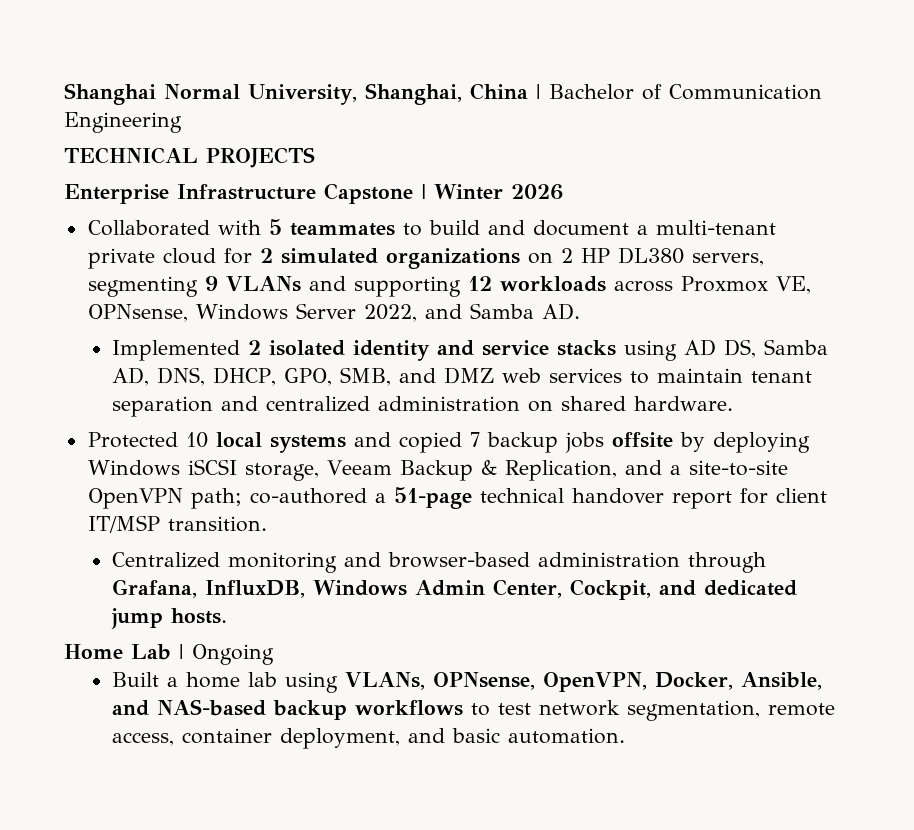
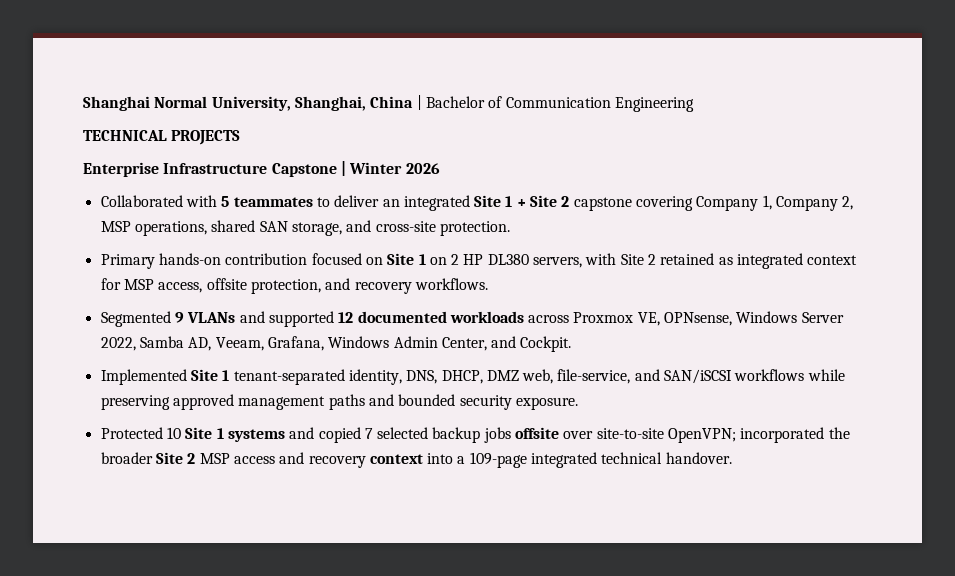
[428,220,776,236] [87,248,520,269] build and document a multi-tenant private cloud for 2 simulated organizations -> [334,195,854,211] [100,220,510,236] [100,253,426,269] deliver an integrated Site 1 + Site 2 capstone covering Company 1, Company 2, MSP operations, shared SAN storage, and cross-site protection. // Primary hands-on contribution focused on Site 1
[87,276,492,297] segmenting 9 VLANs and supporting 12 -> [585,253,858,269] [100,278,488,294] [100,311,447,327] with Site 2 retained as integrated context for MSP access, offsite protection, and recovery workflows. // Segmented 9 VLANs and supported 12 documented
[424,303,580,320] [112,339,829,361] [112,367,813,386] [112,396,734,417] and Samba AD. // Implemented 2 isolated identity and service stacks using AD DS, Samba AD, DNS, DHCP, GPO, SMB, and DMZ web services to maintain tenant separation and centralized administration on shared hardware. -> [139,336,572,352] [100,369,845,385] [100,394,578,410] Samba AD, Veeam, Grafana, Windows Admin Center, and Cockpit. // Implemented Site 1 tenant-separated identity, DNS, DHCP, DMZ web, file-service, and SAN/iSCSI workflows while preserving approved management paths and bounded security exposure.
[215,432,262,447] local -> [185,427,224,439] Site 1
(480, 439) none -> [377,427,429,439] selected
[679,432,810,453] [87,459,788,481] [87,487,827,509] [87,515,267,533] [112,552,767,573] [112,579,798,600] [111,608,228,629] [64,644,274,665] [112,672,823,693] [112,699,836,721] [112,728,626,749] by deploying Windows iSCSI storage, Veeam Backup & Replication, and a site-to-site OpenVPN path; co-authored a 51-page technical handover report for client IT/MSP transition. // Centralized monitoring and browser-based administration through Grafana, InfluxDB, Windows Admin Center, Cockpit, and dedicated jump hosts. // Home Lab | Ongoing // Built a home lab using VLANs, OPNsense, OpenVPN, Docker, Ansible, and NAS-based backup workflows to test network segmentation, remote access, container deployment, and basic automation. -> [563,427,850,443] [100,452,732,468] over site-to-site OpenVPN; incorporated the broader Site 2 MSP access and recovery context into a 109-page integrated technical handover.

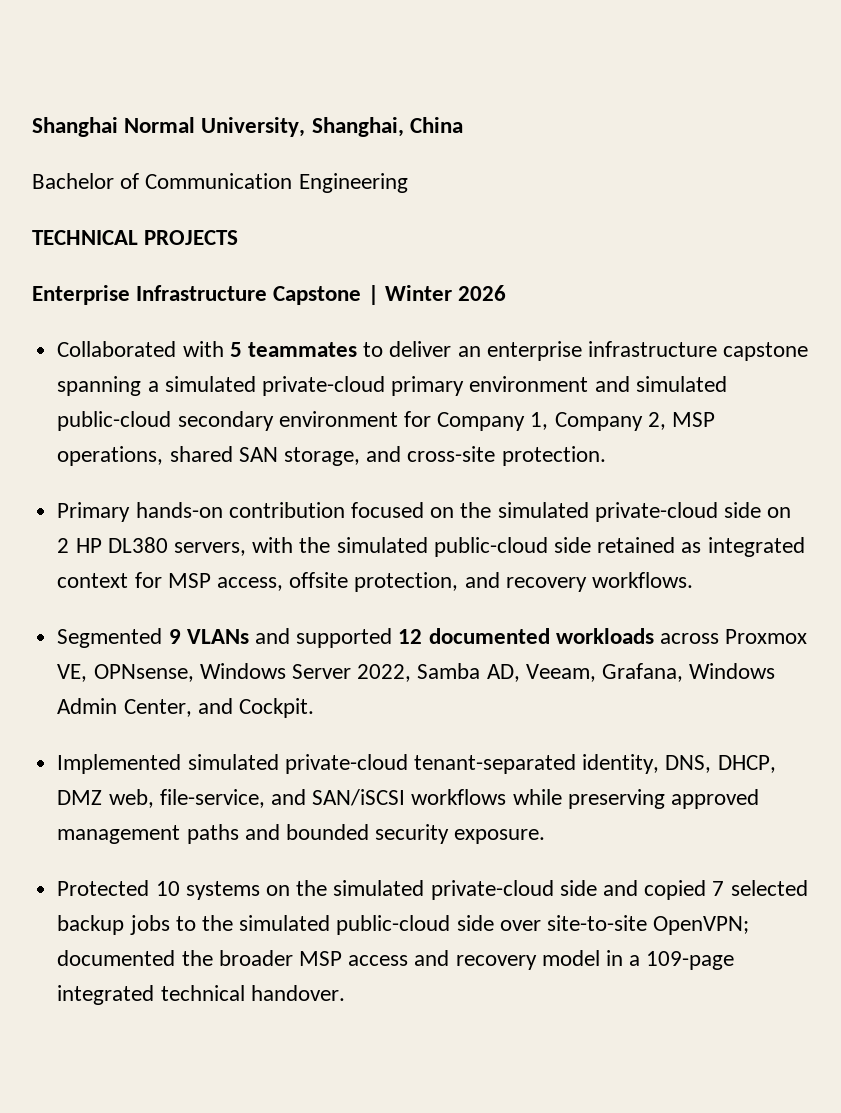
[416,95,422,110] | -> (463, 125) //
[403,195,694,211] integrated Site 1 + Site 2 capstone covering -> [486,341,809,361] [57,376,727,396] [57,411,431,431] enterprise infrastructure capstone spanning a simulated private-cloud primary environment and simulated public-cloud secondary environment for
[387,253,426,265] Site 1 -> [460,502,761,522] the simulated private-cloud side
[620,254,657,265] Site 2 -> [299,537,591,557] the simulated public-cloud side
[190,369,230,381] Site 1 -> [187,754,408,774] simulated private-cloud
[185,427,285,442] Site 1 systems -> [185,880,597,900] systems on the simulated private-cloud side
[515,427,560,439] offsite -> [175,915,494,935] to the simulated public-cloud side
[740,427,825,443] incorporated -> [57,950,176,966] documented
[155,452,196,464] Site 2 -> (293, 958) none
[369,453,454,464] context into -> [541,950,623,966] model in

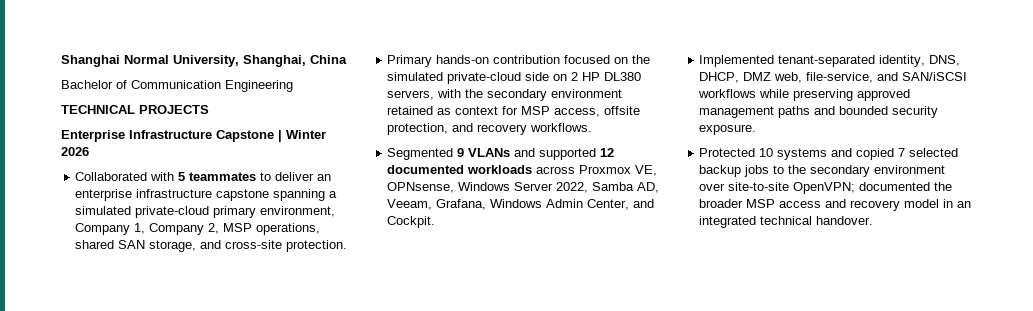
[469,376,727,392] [57,411,431,431] environment and simulated public-cloud secondary environment for -> [260,206,336,217] environment,
[336,537,591,557] simulated public-cloud side -> [487,89,623,101] secondary environment
[707,537,805,557] integrated -> (452, 111) none
[187,754,408,774] simulated private-cloud -> (775, 61) none
[265,880,597,900] on the simulated private-cloud side -> (828, 154) none
[239,915,494,935] simulated public-cloud side -> [810,165,946,177] secondary environment
[629,951,735,970] a 109-page -> [957,201,972,208] an

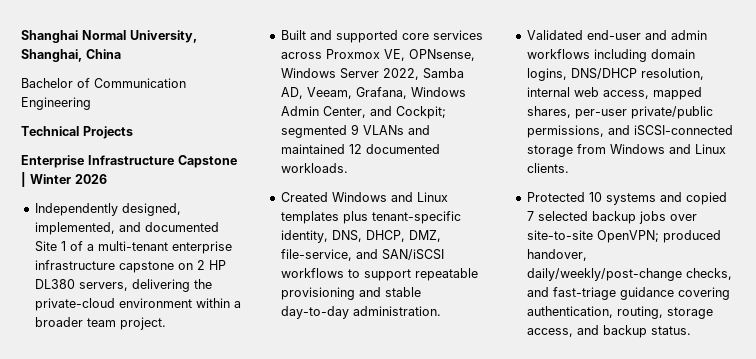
[61,105,209,114] TECHNICAL PROJECTS -> [21,126,133,139] Technical Projects
[75,172,332,181] [75,189,338,201] [75,206,336,218] [75,223,321,235] [75,240,348,252] [387,55,651,67] [387,72,550,84] Collaborated with 5 teammates to deliver an enterprise infrastructure capstone spanning a simulated private-cloud primary environment, Company 1, Company 2, MSP operations, shared SAN storage, and cross-site protection. // Primary hands-on contribution focused on the simulated private-cloud side -> [34,203,181,216] [34,222,219,235] [34,241,232,254] [34,260,174,273] Independently designed, implemented, and documented Site 1 of a multi-tenant enterprise infrastructure capstone
[437,89,623,101] [387,106,641,117] [387,123,593,135] [387,148,615,160] [387,165,533,174] with the secondary environment retained as context for MSP access, offsite protection, and recovery workflows. // Segmented 9 VLANs and supported 12 documented workloads -> [131,279,212,292] [34,298,241,311] [34,317,166,330] [280,30,483,43] delivering the private-cloud environment within a broader team project. // Built and supported core services
[387,216,436,228] [699,55,876,67] Cockpit. // Implemented tenant-separated -> [395,106,446,119] [280,124,430,138] [280,144,440,154] [280,163,348,173] [280,192,448,202] [280,211,461,224] Cockpit; segmented 9 VLANs and maintained 12 documented workloads. // Created Windows and Linux templates plus tenant-specific
[743,72,803,83] DMZ web, -> [408,230,441,242] DMZ,
[759,89,911,101] [699,106,939,118] [699,124,757,135] while preserving approved management paths and bounded security exposure. -> [347,268,478,281] [280,287,421,300] [280,306,441,319] [526,30,707,40] [526,49,695,62] [526,68,704,81] [526,87,702,100] [526,106,713,119] [526,125,733,138] [526,144,726,157] [526,163,569,173] to support repeatable provisioning and stable day-to-day administration. // Validated end-user and admin workflows including domain logins, DNS/DHCP resolution, internal web access, mapped shares, per-user private/public permissions, and iSCSI-connected storage from Windows and Linux clients.
[773,165,946,177] [699,182,953,194] [699,199,972,211] [699,216,874,228] to the secondary environment over site-to-site OpenVPN; documented the broader MSP access and recovery model in an integrated technical handover. -> [669,214,697,221] [526,230,721,243] [526,249,587,261] [526,268,732,281] [526,287,730,300] [526,306,713,319] [526,325,691,338] over site-to-site OpenVPN; produced handover, daily/weekly/post-change checks, and fast-triage guidance covering authentication, routing, storage access, and backup status.

